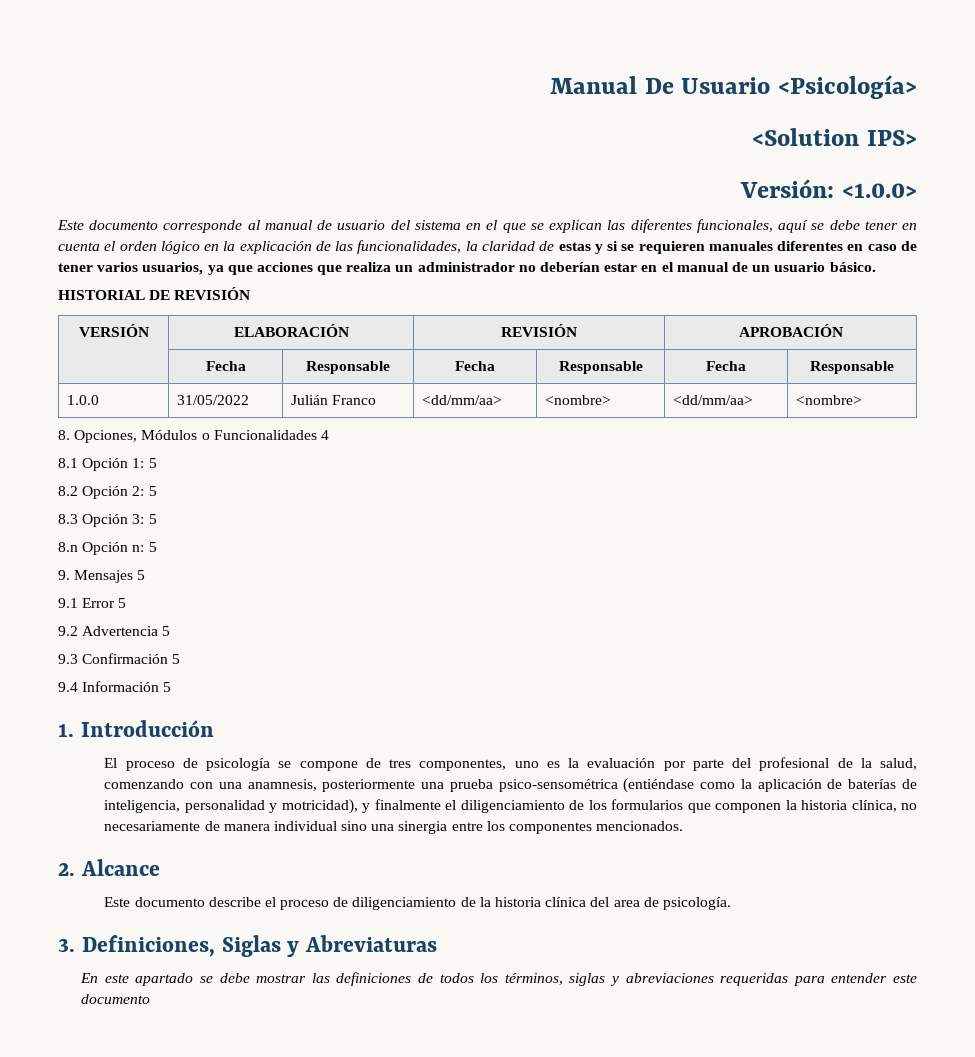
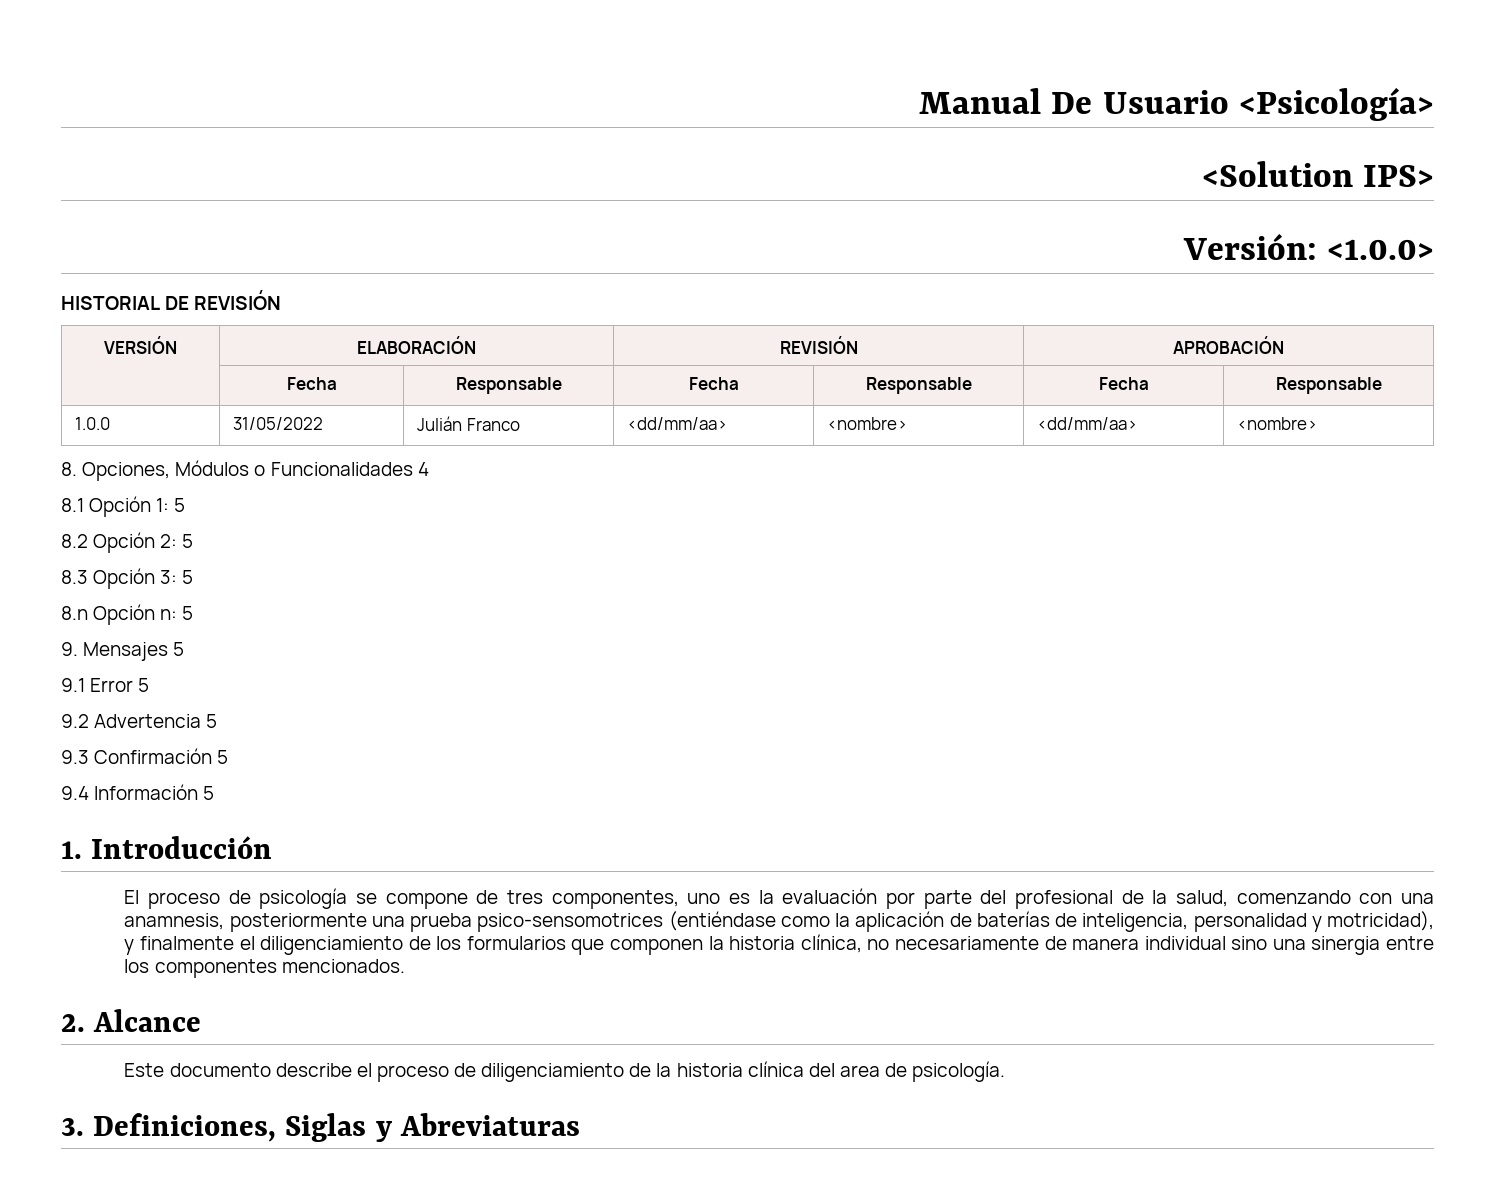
[57,219,917,233] [58,240,917,254] [58,262,876,275] // Este documento corresponde al manual de usuario del sistema en el que se explican las diferentes funcionales, aquí se debe tener en cuenta el orden lógico en la explicación de las funcionalidades, la claridad de estas y si se requieren manuales diferentes en caso de tener varios usuarios, ya que acciones que realiza un administrador no deberían estar en el manual de un usuario básico. -> (1434, 249) none
[498,779,618,792] psico-sensométrica -> [477,913,664,932] psico-sensomotrices
[80,972,917,986] [81,994,151,1004] // En este apartado se debe mostrar las definiciones de todos los términos, siglas y abreviaciones requeridas para entender este documento -> (580, 1124) none

